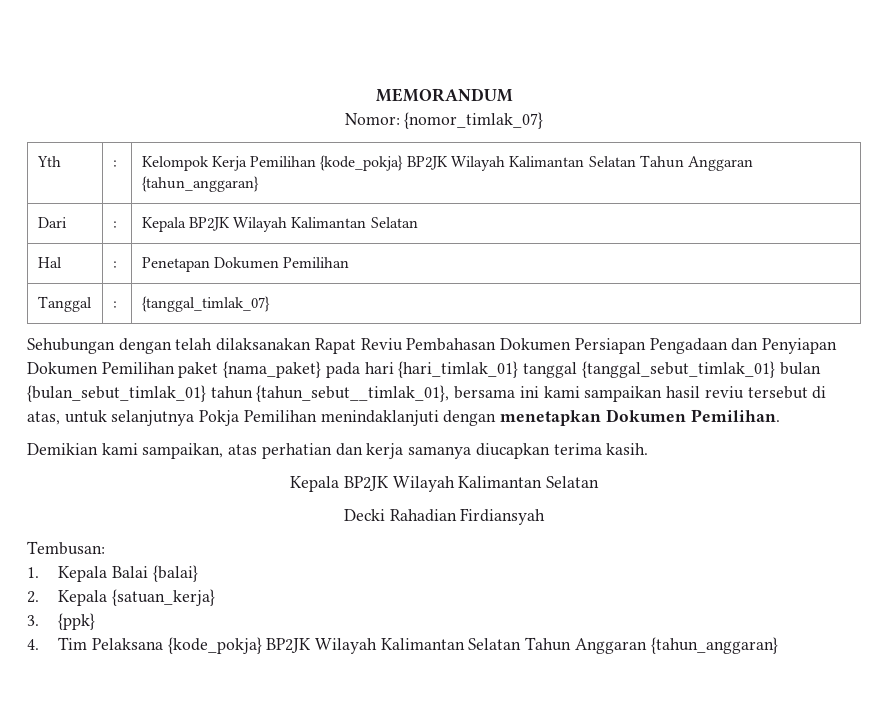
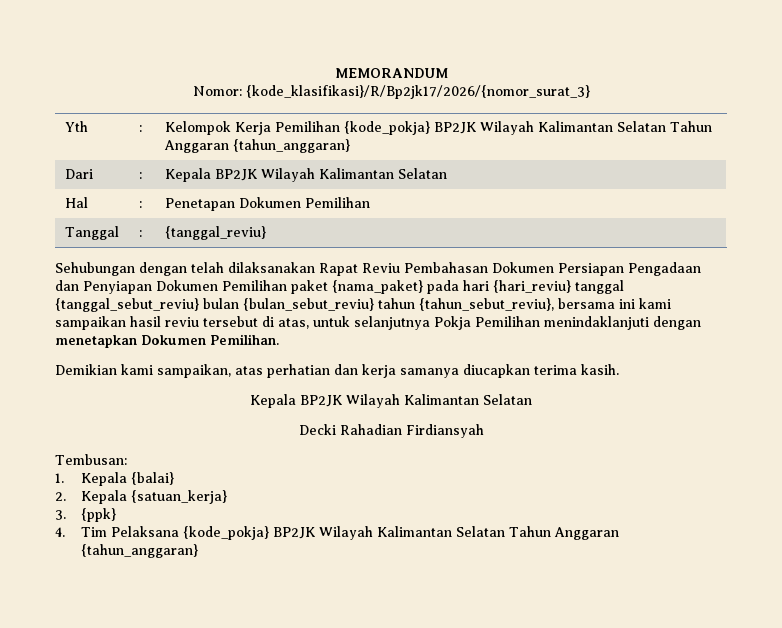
[404,112,544,129] {nomor_timlak_07} -> [245,85,590,99] {kode_klasifikasi}/R/Bp2jk17/2026/{nomor_surat_3}
[141,296,270,312] {tanggal_timlak_07} -> [164,226,266,240] {tanggal_reviu}
[398,361,821,378] [27,385,450,402] {hari_timlak_01} tanggal {tanggal_sebut_timlak_01} bulan {bulan_sebut_timlak_01} tahun {tahun_sebut__timlak_01}, -> [493,280,624,294] [55,298,554,312] {hari_reviu} tanggal {tanggal_sebut_reviu} bulan {bulan_sebut_reviu} tahun {tahun_sebut_reviu},
[111,566,148,578] Balai -> (127, 479) none

